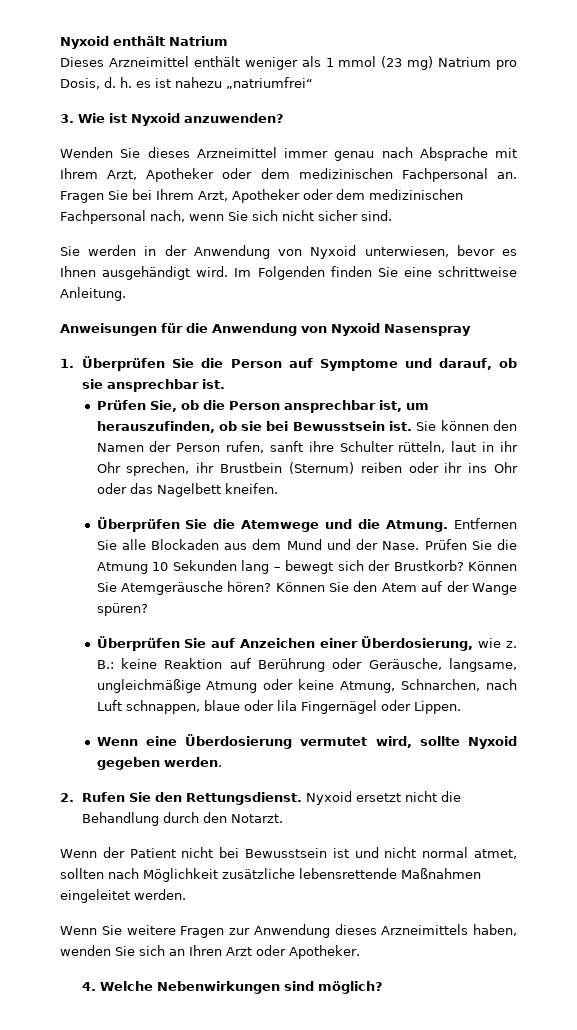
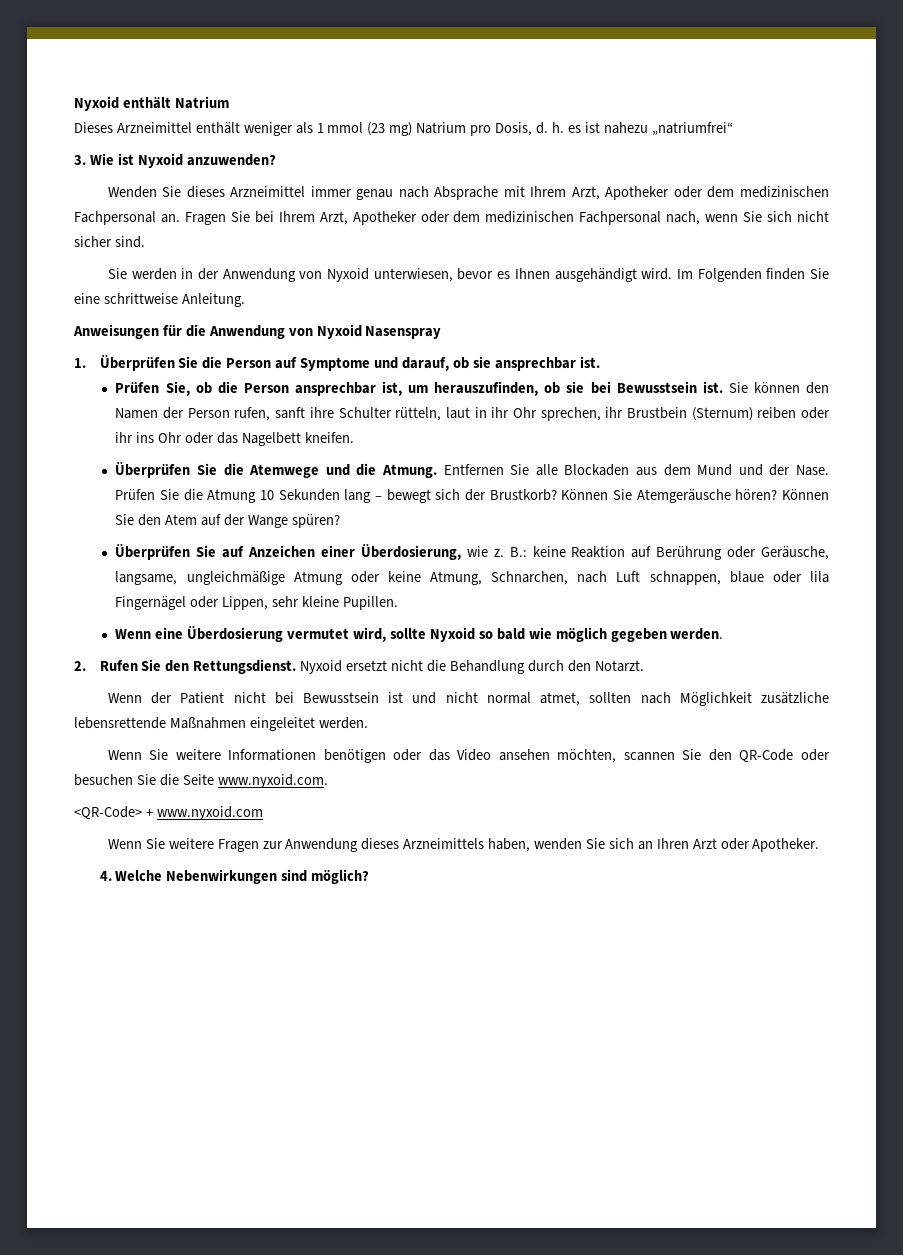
[413,701,461,714] Lippen. -> [222,596,399,610] Lippen, sehr kleine Pupillen.
(517, 742) none -> [478,627,607,642] so bald wie möglich
(186, 894) none -> [107,749,831,763] [74,774,328,788] [74,806,263,820] // Wenn Sie weitere Informationen benötigen oder das Video ansehen möchten, scannen Sie den QR-Code oder besuchen Sie die Seite www.nyxoid.com. // <QR-Code> + www.nyxoid.com

